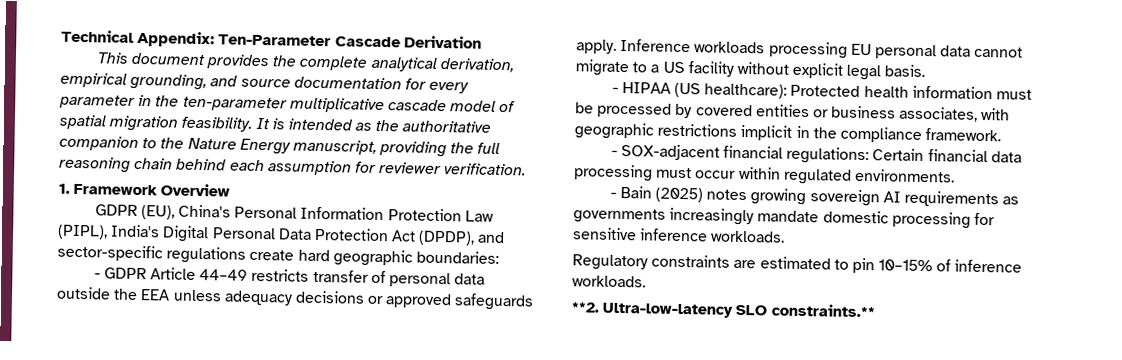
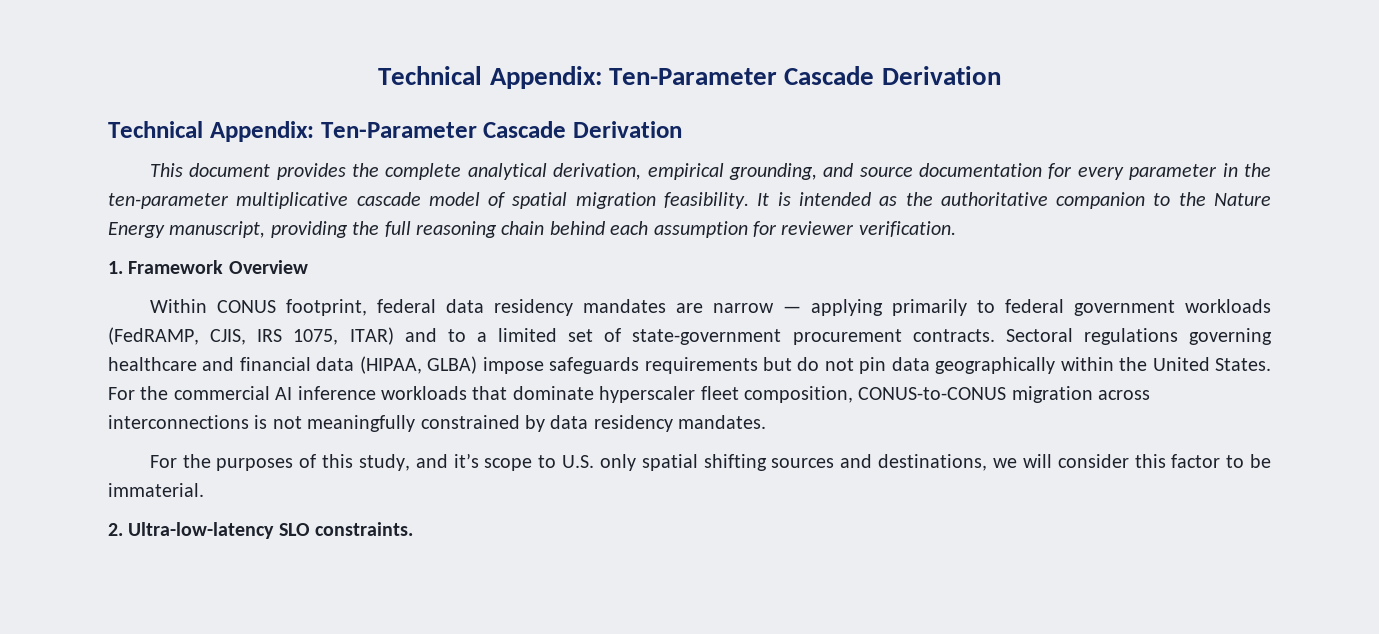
[61,29,482,49] Technical Appendix: Ten-Parameter Cascade Derivation -> [378,66,1001,89] [108,121,682,142] Technical Appendix: Ten-Parameter Cascade Derivation // Technical Appendix: Ten-Parameter Cascade Derivation
[94,204,494,222] [57,224,506,246] [57,244,499,267] [93,267,486,288] [56,286,535,311] [576,38,1024,60] [575,59,926,81] [611,81,1032,100] [575,102,1011,122] [574,122,1002,143] [610,143,1022,165] [573,164,955,185] [609,185,1020,208] [573,207,995,229] [573,227,786,243] [572,254,1023,274] [572,275,646,288] [571,302,599,313] GDPR (EU), China's Personal Information Protection Law (PIPL), India's Digital Personal Data Protection Act (DPDP), and sector-specific regulations create hard geographic boundaries: // - GDPR Article 44–49 restricts transfer of personal data outside the EEA unless adequacy decisions or approved safeguards apply. Inference workloads processing EU personal data cannot migrate to a US facility without explicit legal basis. // - HIPAA (US healthcare): Protected health information must be processed by covered entities or business associates, with geographic restrictions implicit in the compliance framework. // - SOX-adjacent financial regulations: Certain financial data processing must occur within regulated environments. // - Bain (2025) notes growing sovereign AI requirements as governments increasingly mandate domestic processing for sensitive inference workloads. // Regulatory constraints are estimated to pin 10–15% of inference workloads. // **2. -> [149,299,1272,316] [108,327,1272,345] [108,356,1271,374] [108,386,1151,403] [108,415,767,432] [149,453,1271,471] [108,483,204,497] [108,523,123,536] Within CONUS footprint, federal data residency mandates are narrow — applying primarily to federal government workloads (FedRAMP, CJIS, IRS 1075, ITAR) and to a limited set of state-government procurement contracts. Sectoral regulations governing healthcare and financial data (HIPAA, GLBA) impose safeguards requirements but do not pin data geographically within the United States. For the commercial AI inference workloads that dominate hyperscaler fleet composition, CONUS-to-CONUS migration across interconnections is not meaningfully constrained by data residency mandates. // For the purposes of this study, and it’s scope to U.S. only spatial shifting sources and destinations, we will consider this factor to be immaterial. // 2.
[770,303,875,318] constraints.** -> [315,522,414,536] constraints.

